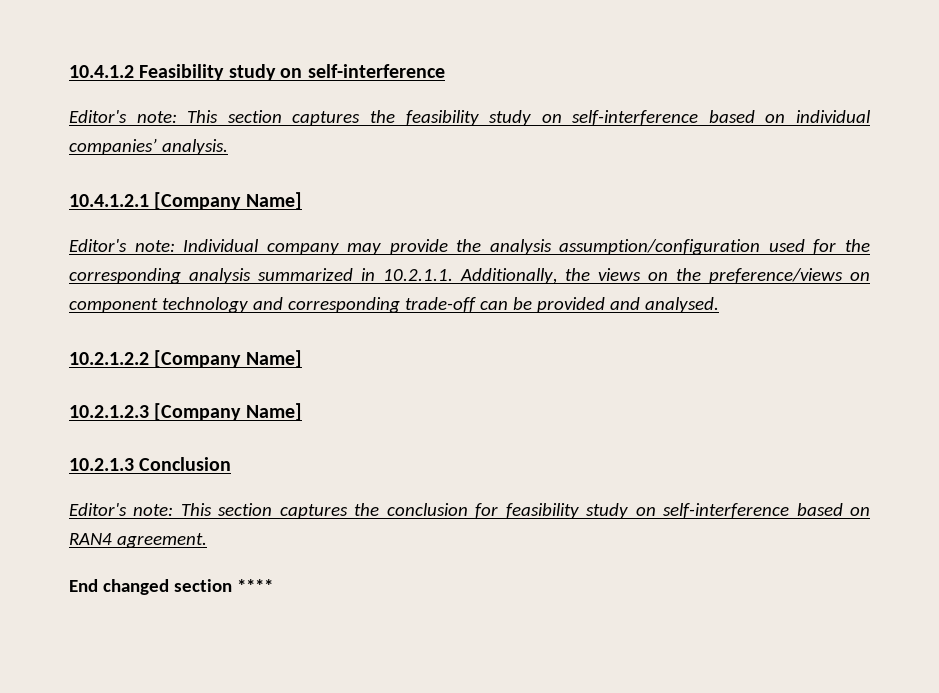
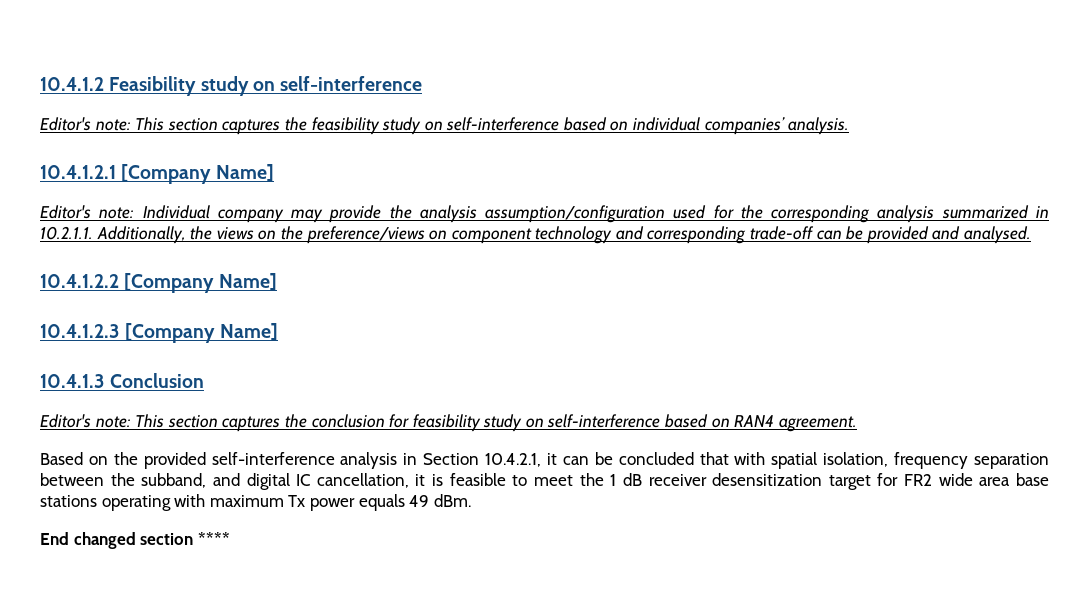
[69,350,302,368] [69,403,302,421] [69,458,134,471] 10.2.1.2.2 [Company Name] // 10.2.1.2.3 [Company Name] // 10.2.1.3 -> [40,273,277,293] [40,323,278,343] [40,374,105,388] 10.4.1.2.2 [Company Name] // 10.4.1.2.3 [Company Name] // 10.4.1.3
(207, 540) none -> [40,452,1050,469] [40,473,1049,490] [40,494,471,511] // Based on the provided self-interference analysis in Section 10.4.2.1, it can be concluded that with spatial isolation, frequency separation between the subband, and digital IC cancellation, it is feasible to meet the 1 dB receiver desensitization target for FR2 wide area base stations operating with maximum Tx power equals 49 dBm.

